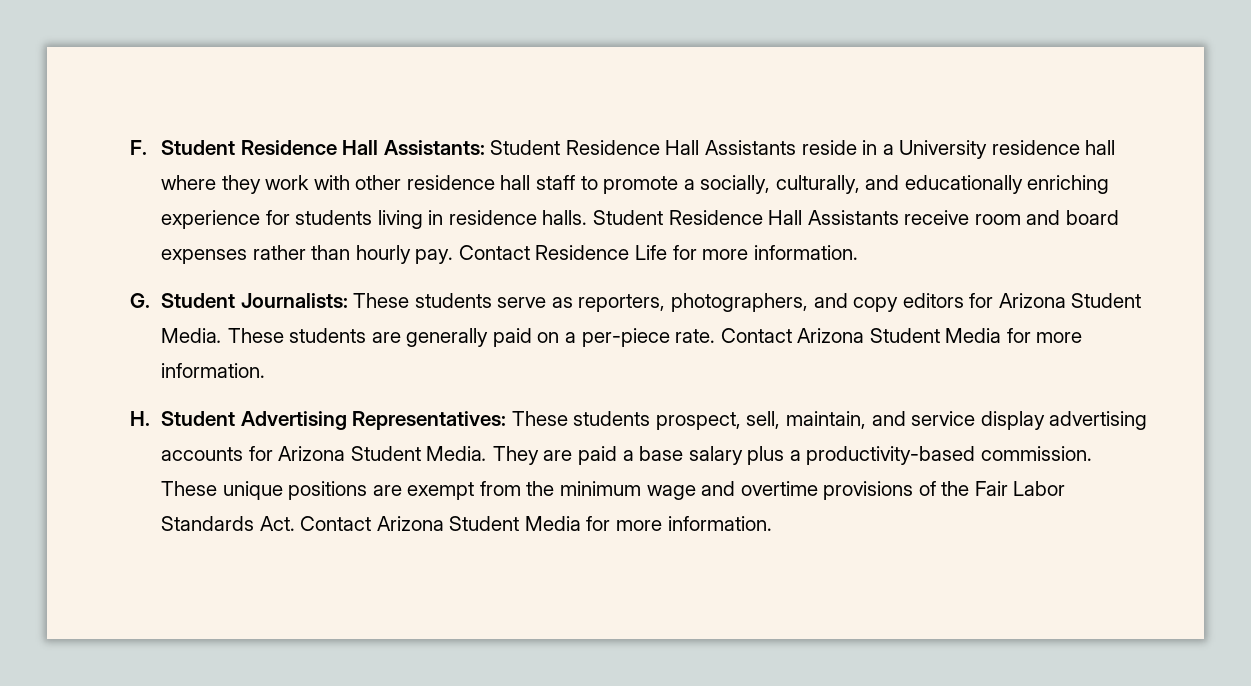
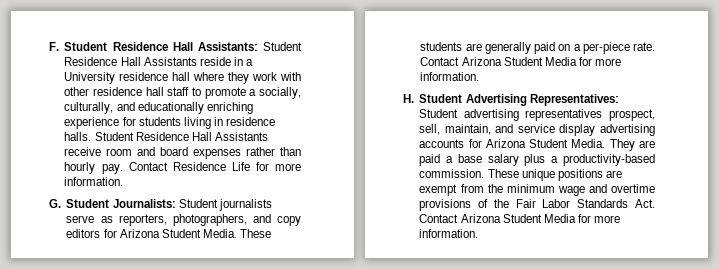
[353,293,492,308] These students -> [178,199,272,211] Student journalists
[511,411,651,426] These students -> [419,109,603,121] Student advertising representatives

